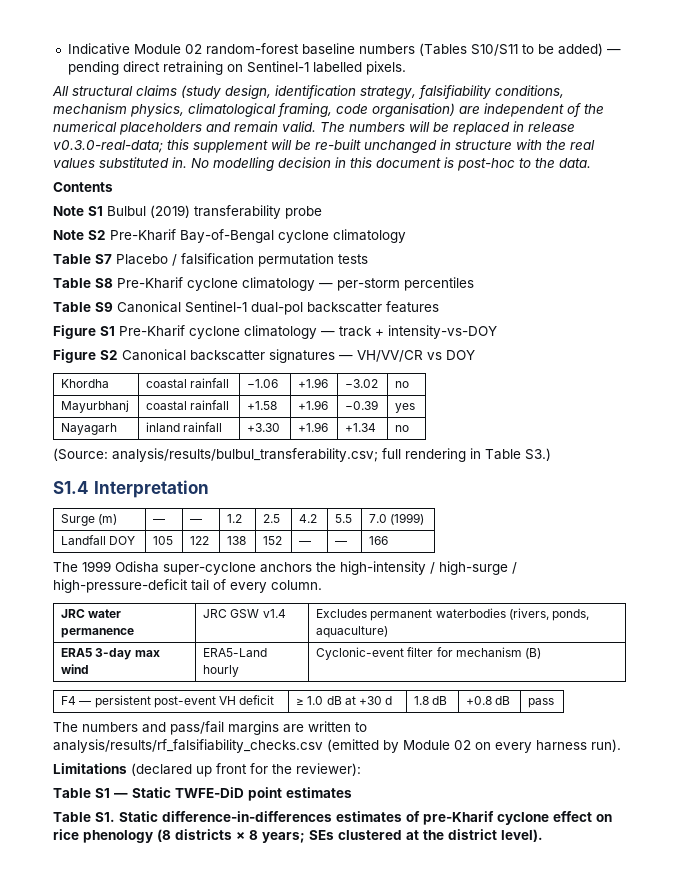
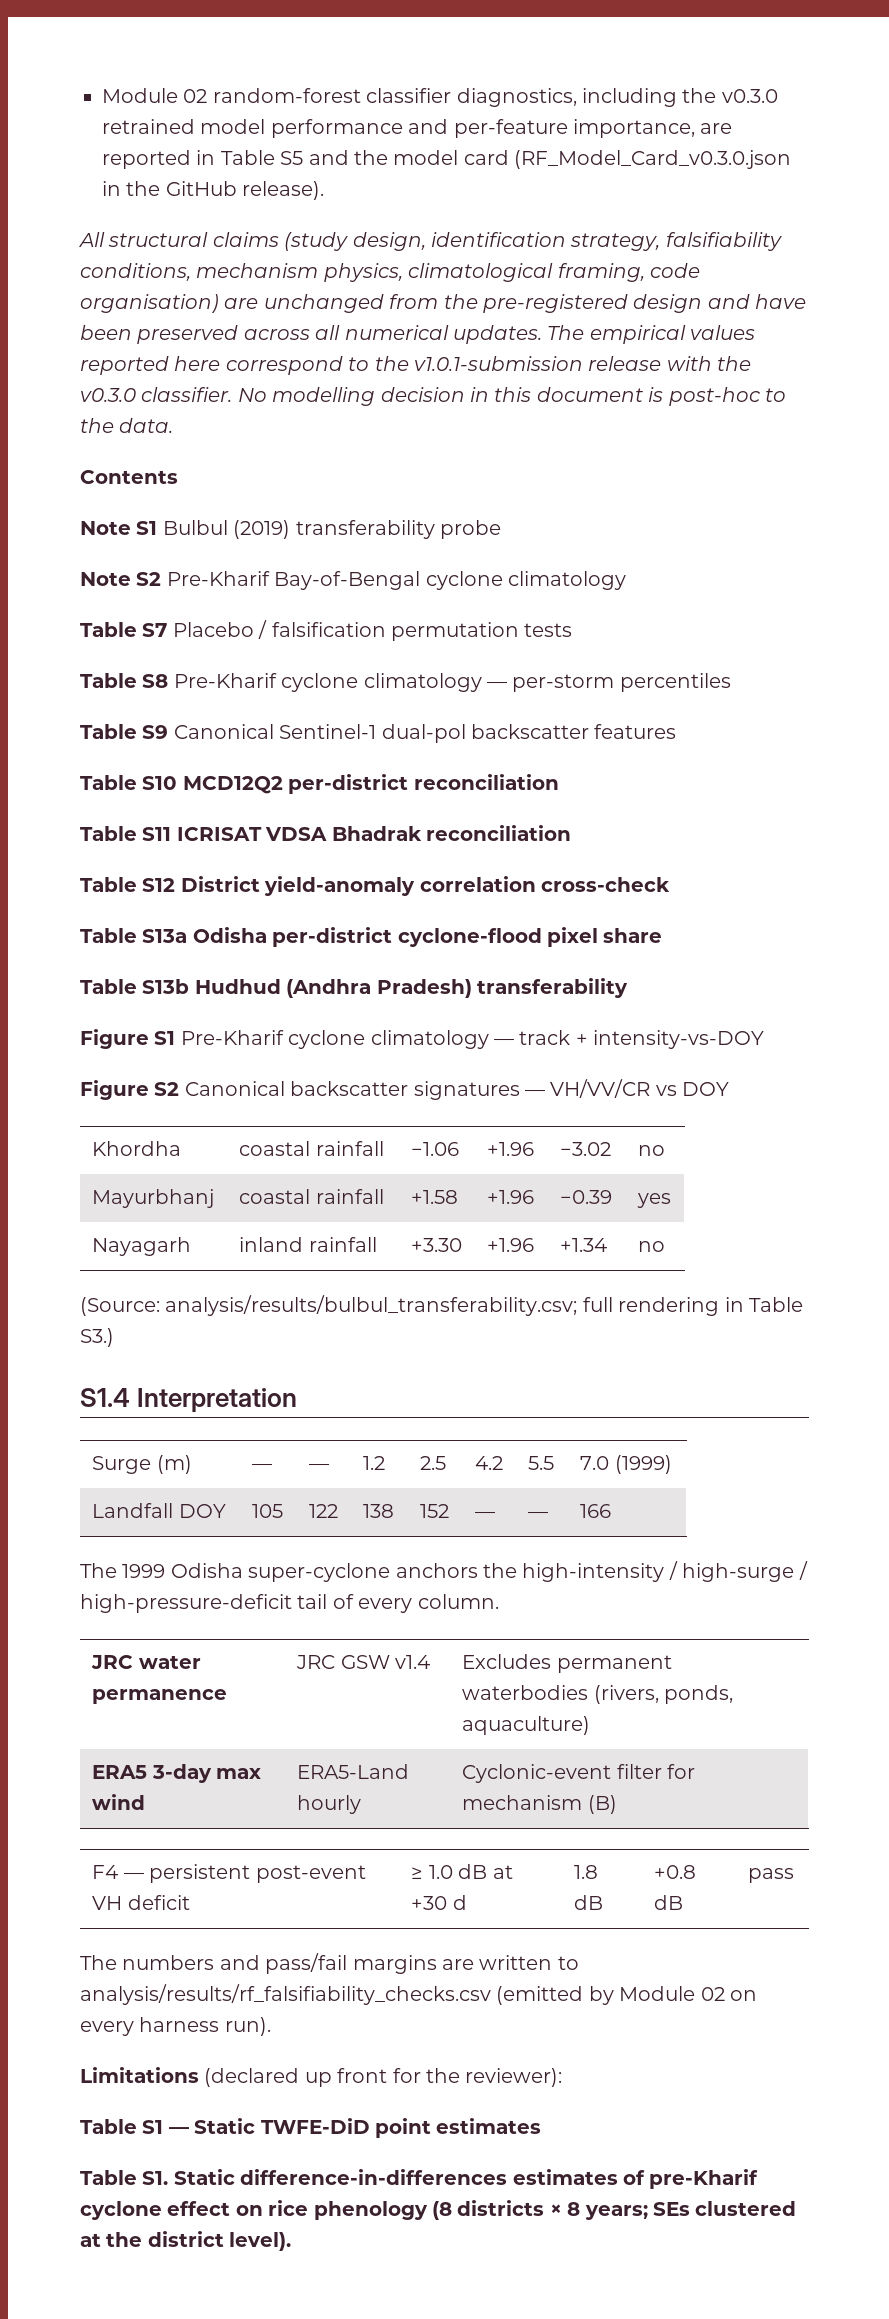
[67,43,130,55] Indicative -> (102, 95) none
[301,43,621,56] [67,61,406,75] baseline numbers (Tables S10/S11 to be added) — pending direct retraining on Sentinel-1 labelled pixels. -> [366,88,778,107] [102,119,733,138] [102,150,792,169] [102,181,325,200] classifier diagnostics, including the v0.3.0 retrained model performance and per-feature importance, are reported in Table S5 and the model card (RF_Model_Card_v0.3.0.json in the GitHub release).
[484,103,604,117] [53,121,575,135] [53,139,595,153] [53,157,187,168] independent of the numerical placeholders and remain valid. The numbers will be replaced in release v0.3.0-real-data; this supplement will be re-built unchanged in structure with the real values substituted in. -> [263,294,807,313] [80,325,756,344] [80,356,752,375] [80,387,233,402] unchanged from the pre-registered design and have been preserved across all numerical updates. The empirical values reported here correspond to the v1.0.1-submission release with the v0.3.0 classifier.
(439, 307) none -> [80,774,559,794] [80,825,571,841] [80,876,670,896] [80,927,663,947] [80,978,628,998] // Table S10 MCD12Q2 per-district reconciliation // Table S11 ICRISAT VDSA Bhadrak reconciliation // Table S12 District yield-anomaly correlation cross-check // Table S13a Odisha per-district cyclone-flood pixel share // Table S13b Hudhud (Andhra Pradesh) transferability

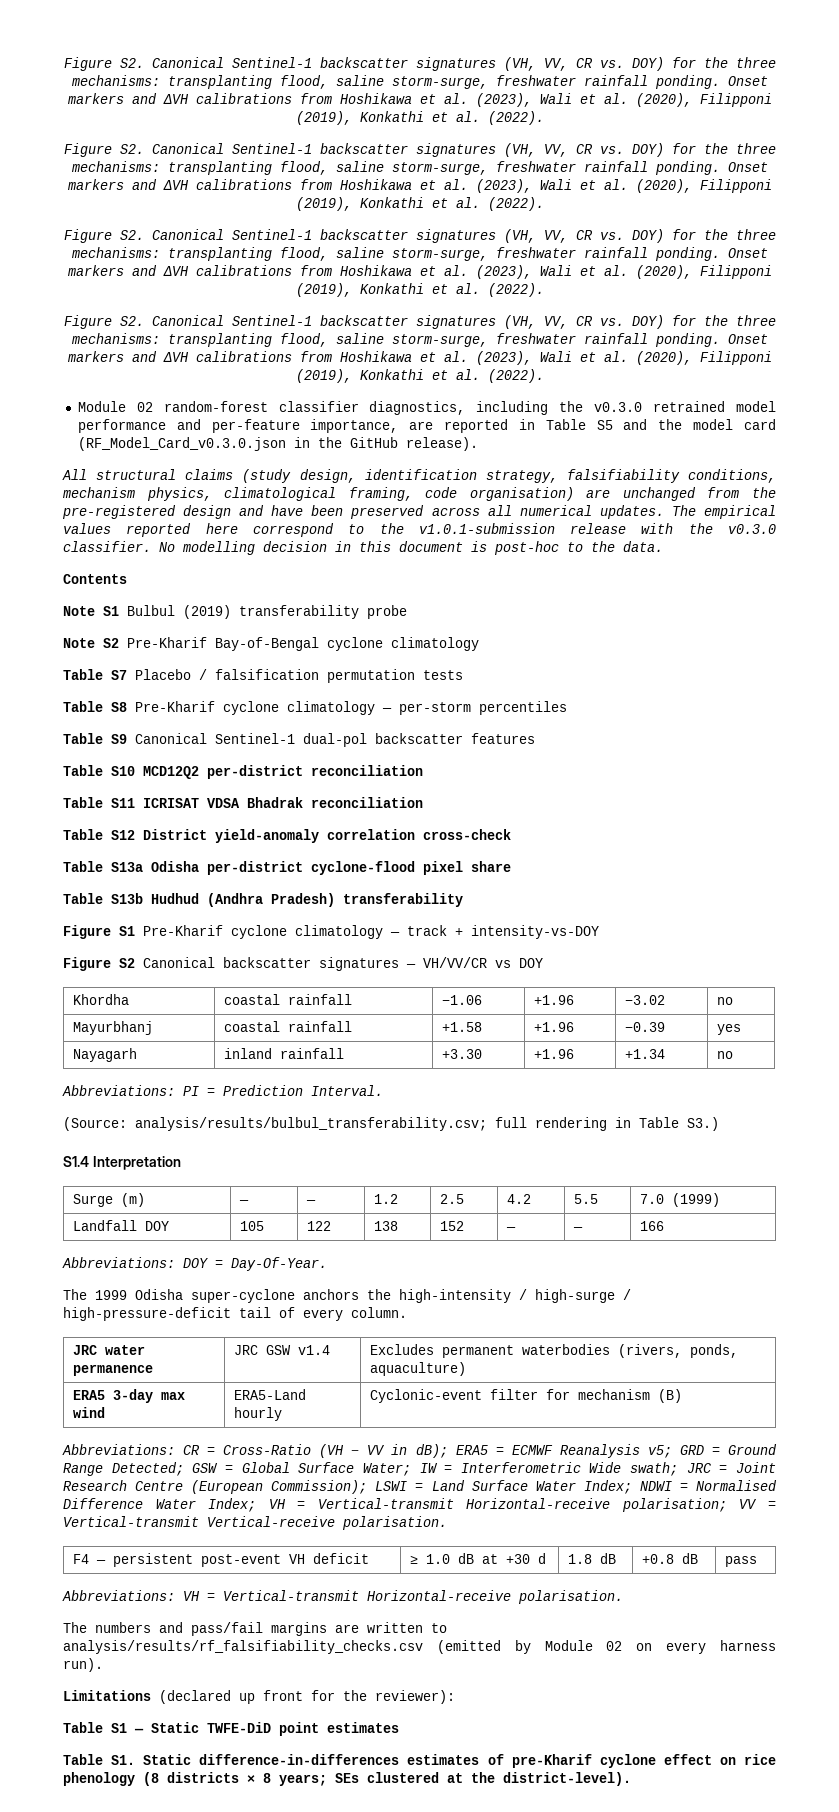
(102, 95) none -> [63,57,776,71] [71,75,768,89] [67,93,772,107] [295,111,544,125] [63,143,776,157] [71,161,768,175] [67,179,772,193] [295,197,544,211] [63,229,776,243] [71,247,768,261] [67,265,772,279] [295,283,544,297] [63,315,776,329] [71,333,768,347] [67,351,772,365] [295,369,544,383] Figure S2. Canonical Sentinel-1 backscatter signatures (VH, VV, CR vs. DOY) for the three mechanisms: transplanting flood, saline storm-surge, freshwater rainfall ponding. Onset markers and ΔVH calibrations from Hoshikawa et al. (2023), Wali et al. (2020), Filipponi (2019), Konkathi et al. (2022). // Figure S2. Canonical Sentinel-1 backscatter signatures (VH, VV, CR vs. DOY) for the three mechanisms: transplanting flood, saline storm-surge, freshwater rainfall ponding. Onset markers and ΔVH calibrations from Hoshikawa et al. (2023), Wali et al. (2020), Filipponi (2019), Konkathi et al. (2022). // Figure S2. Canonical Sentinel-1 backscatter signatures (VH, VV, CR vs. DOY) for the three mechanisms: transplanting flood, saline storm-surge, freshwater rainfall ponding. Onset markers and ΔVH calibrations from Hoshikawa et al. (2023), Wali et al. (2020), Filipponi (2019), Konkathi et al. (2022). // Figure S2. Canonical Sentinel-1 backscatter signatures (VH, VV, CR vs. DOY) for the three mechanisms: transplanting flood, saline storm-surge, freshwater rainfall ponding. Onset markers and ΔVH calibrations from Hoshikawa et al. (2023), Wali et al. (2020), Filipponi (2019), Konkathi et al. (2022). //
(666, 1246) none -> [62,1085,383,1096] // Abbreviations: PI = Prediction Interval.
(612, 1511) none -> [62,1257,327,1271] // Abbreviations: DOY = Day-Of-Year.
(617, 1804) none -> [62,1444,777,1458] [63,1462,776,1476] [63,1480,777,1494] [63,1498,776,1512] [63,1516,447,1530] // Abbreviations: CR = Cross-Ratio (VH − VV in dB); ERA5 = ECMWF Reanalysis v5; GRD = Ground Range Detected; GSW = Global Surface Water; IW = Interferometric Wide swath; JRC = Joint Research Centre (European Commission); LSWI = Land Surface Water Index; NDWI = Normalised Difference Water Index; VH = Vertical-transmit Horizontal-receive polarisation; VV = Vertical-transmit Vertical-receive polarisation.
(795, 1875) none -> [62,1590,623,1604] // Abbreviations: VH = Vertical-transmit Horizontal-receive polarisation.
[147,2231,292,2251] district level). -> [503,1772,631,1786] district-level).

